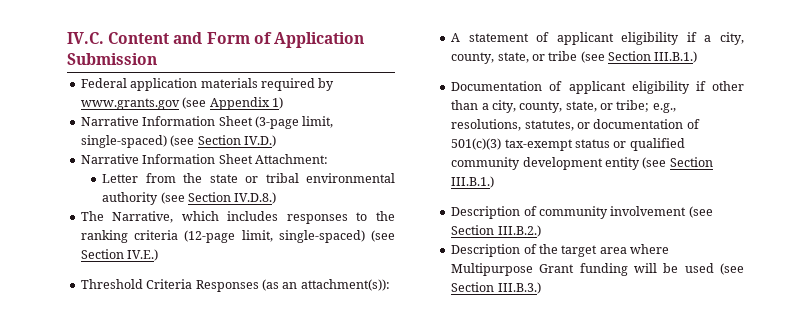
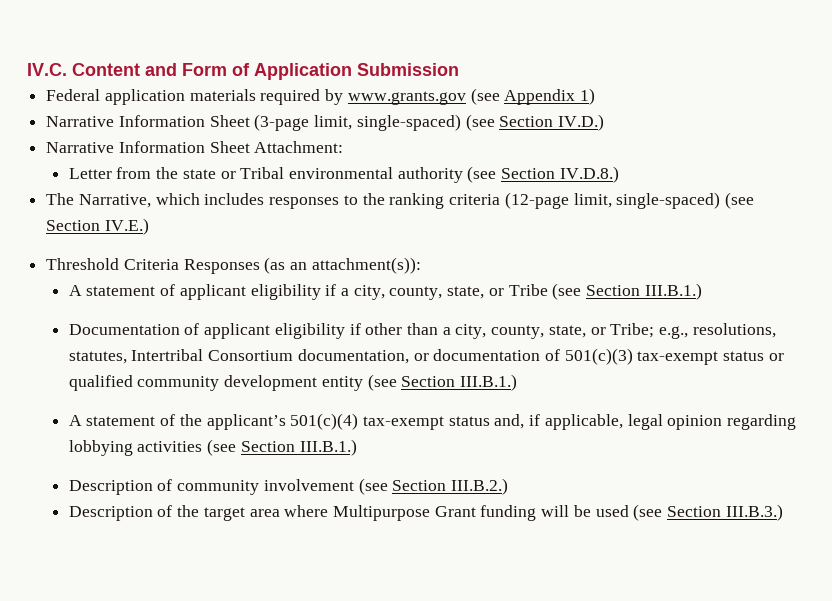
[265,173,299,183] tribal -> [240,167,285,179] Tribal
[548,51,578,61] tribe -> [508,284,548,296] Tribe
[616,100,650,112] tribe; -> [610,323,655,338] Tribe;
(574, 125) none -> [131,349,409,364] Intertribal Consortium documentation,
(495, 182) none -> [68,413,797,430] [68,439,357,456] // A statement of the applicant’s 501(c)(4) tax-exempt status and, if applicable, legal opinion regarding lobbying activities (see Section III.B.1.)

